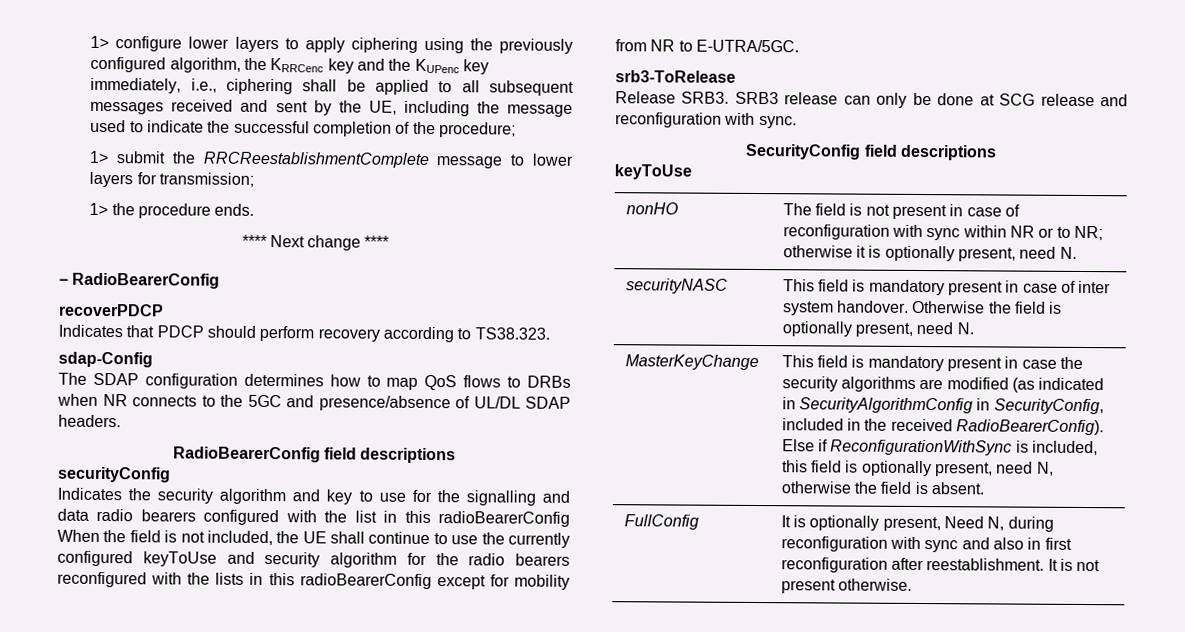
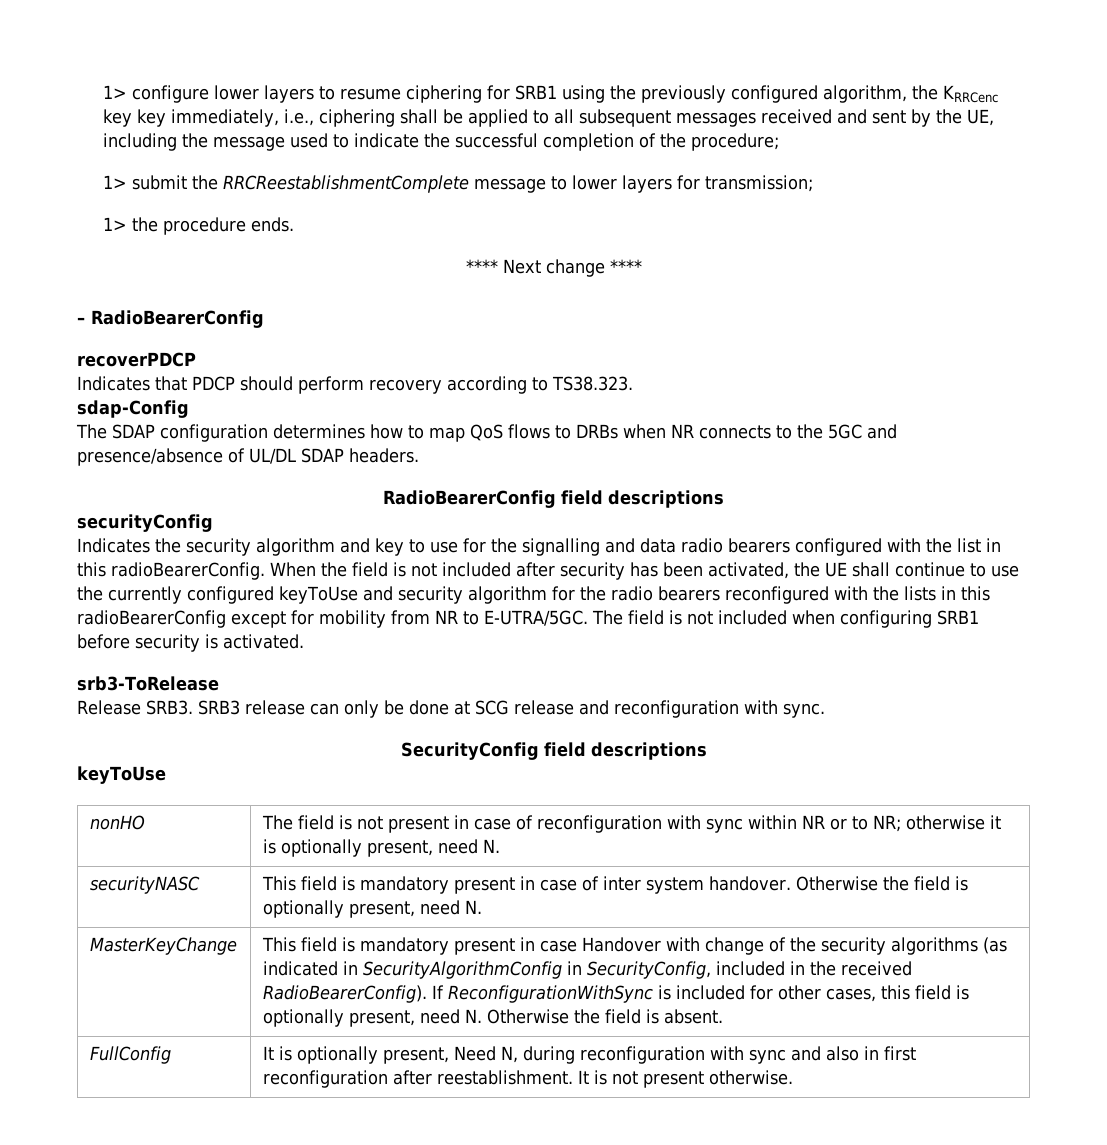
[304,37,418,53] apply ciphering -> [339,85,557,103] resume ciphering for SRB1
[356,58,460,74] and the KUPenc -> (132, 118) none
[438,511,571,527] radioBearerConfig -> [111,562,265,580] radioBearerConfig.
[206,530,273,546] included, -> [442,562,789,580] included after security has been activated,
(799, 46) none -> [591,610,979,628] [77,634,304,652] The field is not included when configuring SRB1 before security is activated.
(1057, 364) none -> [581,937,786,955] Handover with change of
[919,377,1009,390] are modified -> (978, 946) none
[781,439,1099,456] Else if ReconfigurationWithSync is included, -> [431,985,876,1003] If ReconfigurationWithSync is included for other cases,
[1036,461,1054,476] [780,481,851,494] N, otherwise -> [464,1009,569,1024] N. Otherwise

